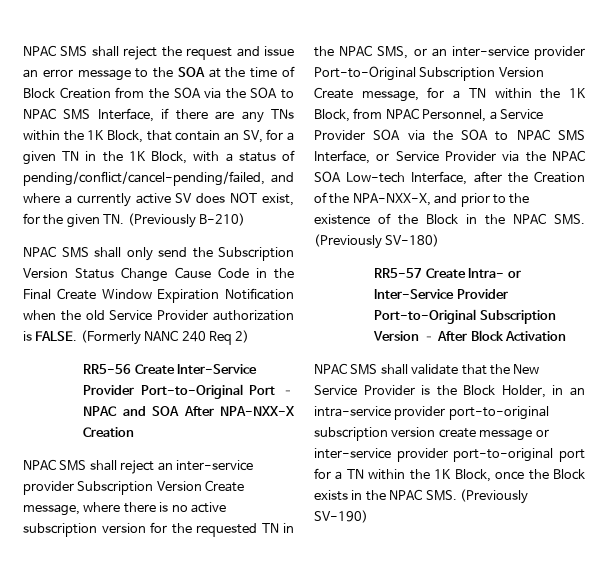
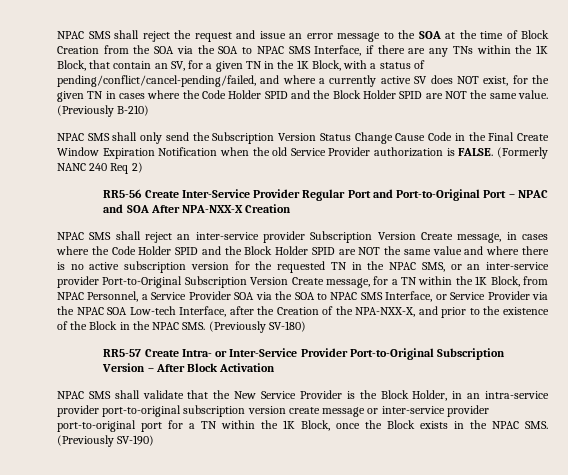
[103,214,125,224] TN. -> [87,90,548,99] TN in cases where the Code Holder SPID and the Block Holder SPID are NOT the same value.
(135, 390) none -> [302,189,393,201] Regular Port and
(80, 510) none -> [506,232,548,240] [56,246,484,255] in cases where the Code Holder SPID and the Block Holder SPID are NOT the same value and

